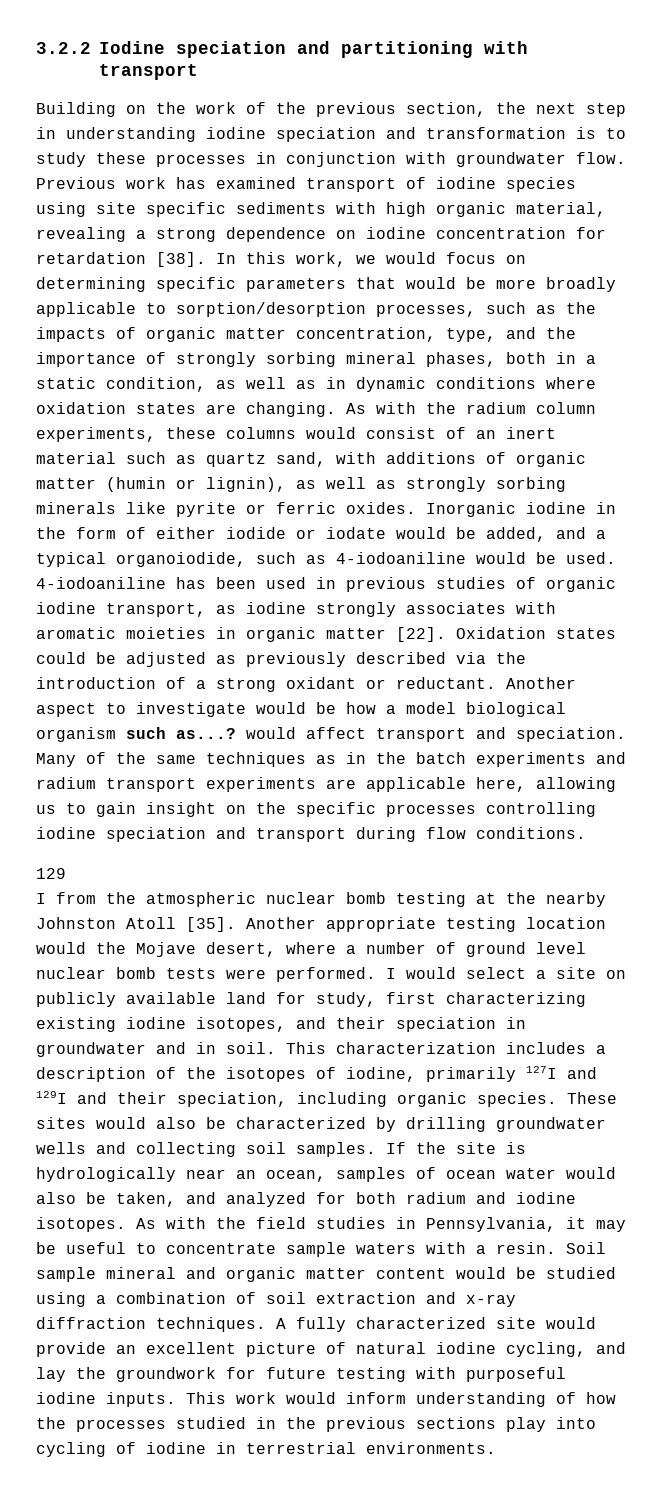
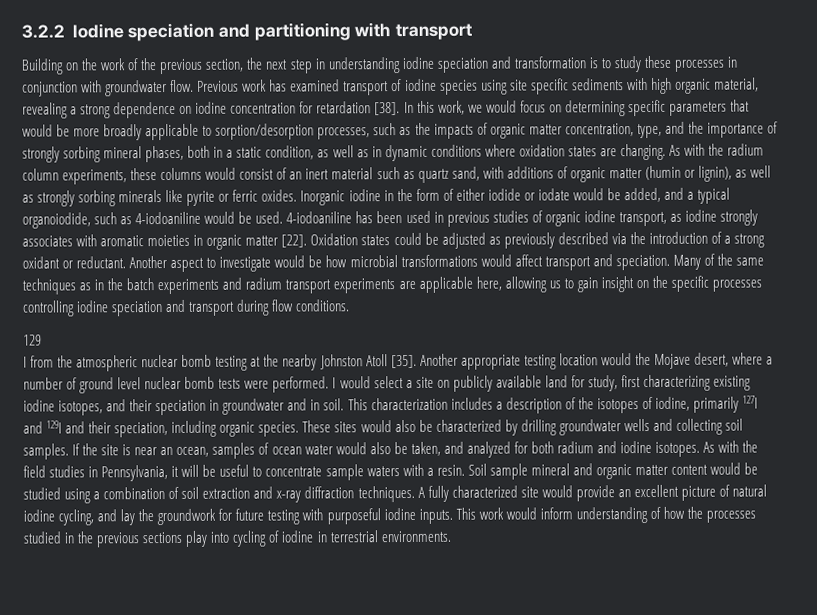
[386,702,566,717] [36,727,236,742] a model biological organism such as...? -> [349,254,478,268] microbial transformations
[36,1167,176,1182] hydrologically -> (132, 450) none
[596,1220,626,1232] may -> [181,464,200,477] will

